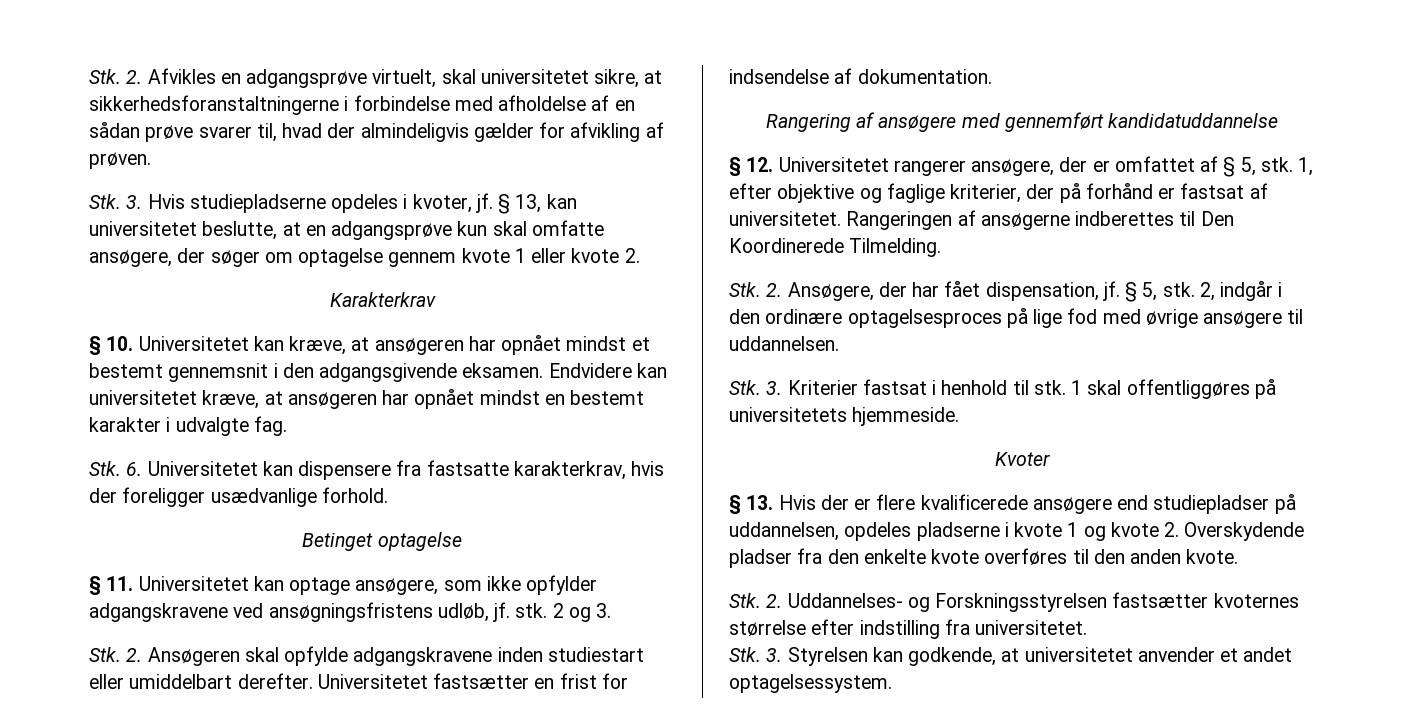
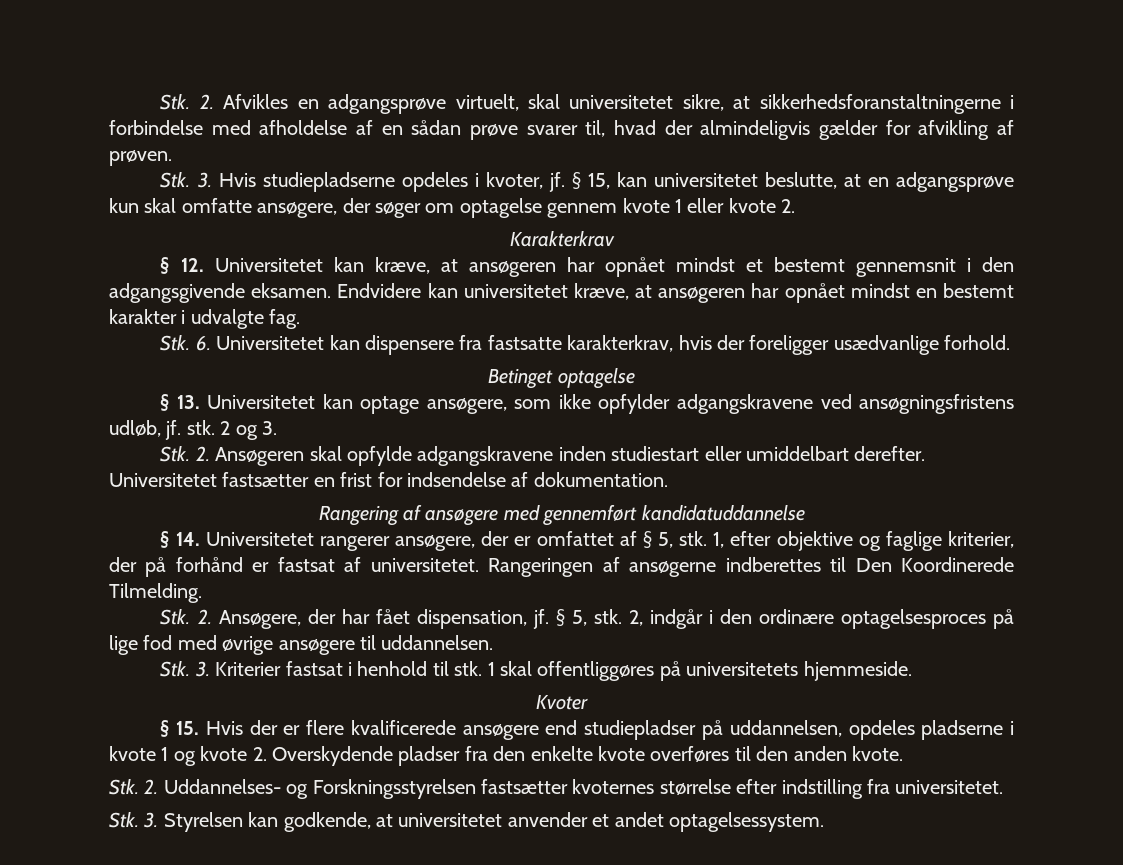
[515,194,542,213] 13, -> [587,173,610,189] 15,
[106,336,134,351] 10. -> [180,258,204,272] 12.
[106,576,134,591] 11. -> [176,395,200,409] 13.
[746,157,774,172] 12. -> [175,532,200,546] 14.
[746,495,774,510] 13. -> [176,721,200,735] 15.

